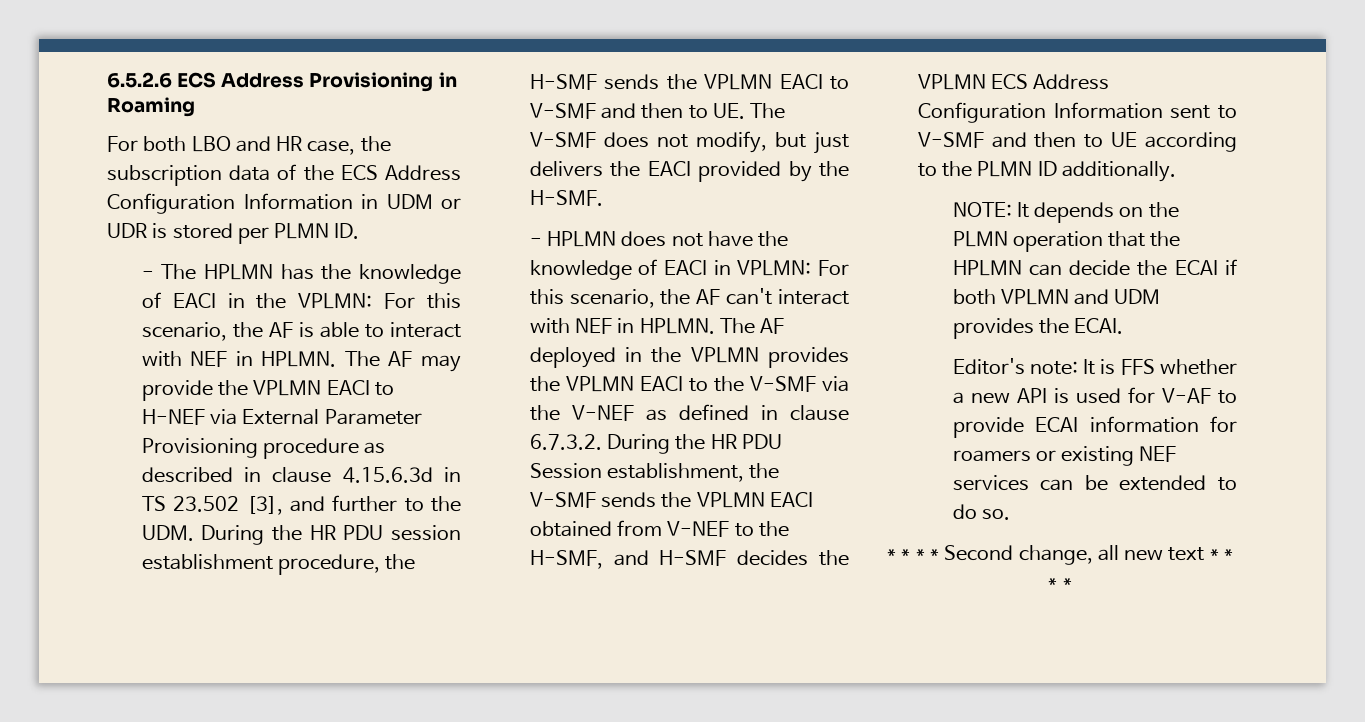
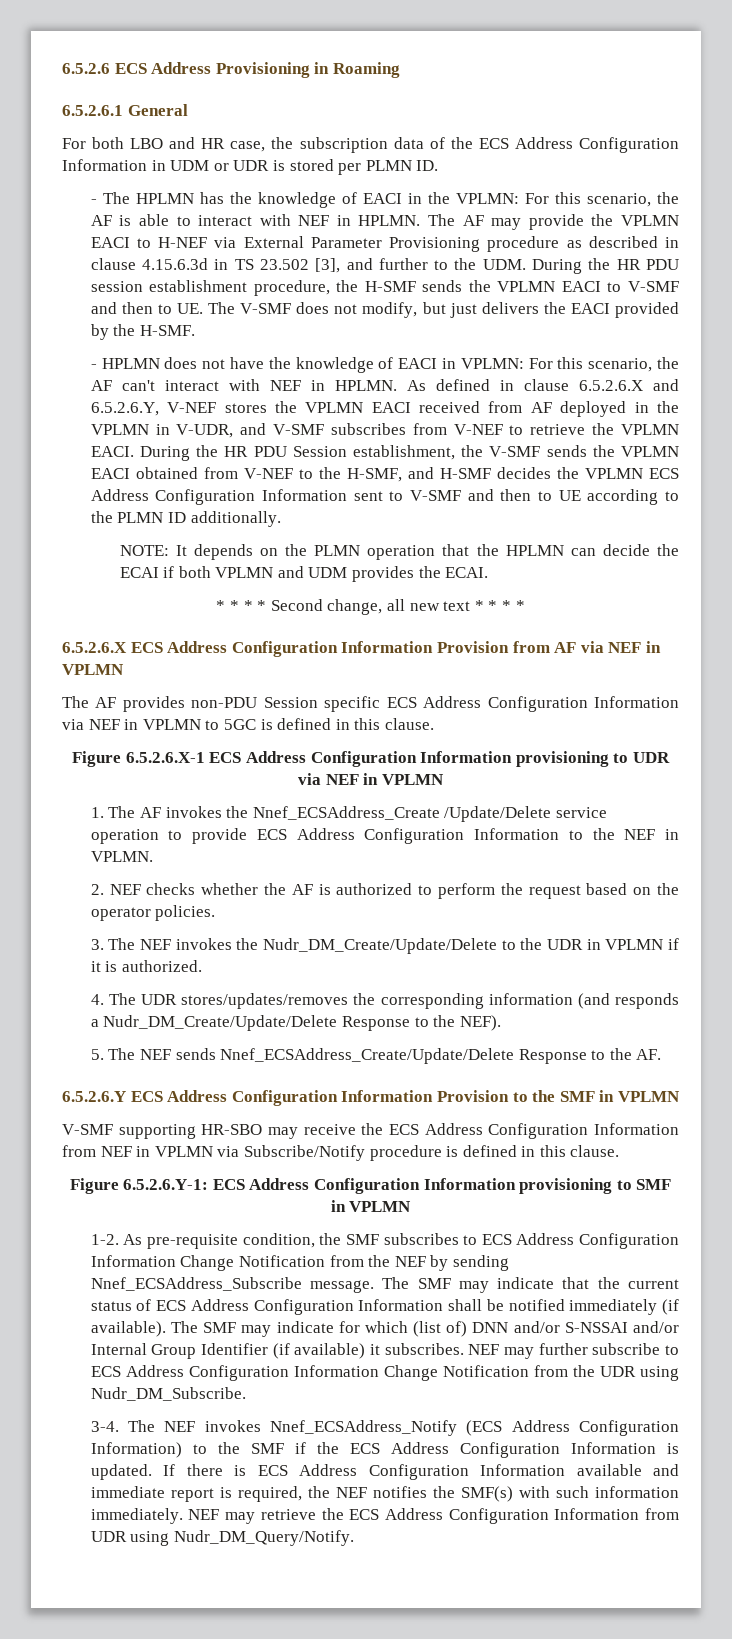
(195, 107) none -> [62,104,188,116] // 6.5.2.6.1 General
[719,318,755,334] The -> [406,379,679,391] [90,401,523,416] As defined in clause 6.5.2.6.X and 6.5.2.6.Y, V-NEF stores the VPLMN EACI received from
[768,347,849,368] [529,376,849,392] [529,404,850,421] [529,434,602,450] provides the VPLMN EACI to the V-SMF via the V-NEF as defined in clause 6.7.3.2. -> [155,423,680,438] [90,446,134,457] in V-UDR, and V-SMF subscribes from V-NEF to retrieve the VPLMN EACI.
[952,358,1237,375] [952,387,1237,404] [952,416,1237,438] [952,446,1177,466] [952,475,1237,491] [952,504,1010,520] // Editor's note: It is FFS whether a new API is used for V-AF to provide ECAI information for roamers or existing NEF services can be extended to do so. -> (489, 572) none
(1072, 583) none -> [62,641,661,657] [62,664,124,675] [62,696,679,712] [62,718,434,730] [72,751,670,767] [298,773,444,785] [90,806,607,822] [90,828,680,844] [90,851,153,862] [90,883,679,899] [90,905,216,921] [90,938,679,954] [90,960,202,972] [90,993,680,1009] [90,1015,501,1031] [90,1048,662,1064] [62,1090,680,1106] [62,1123,679,1139] [62,1145,620,1161] [69,1178,672,1194] [330,1200,412,1212] [90,1233,680,1249] [90,1255,509,1271] [90,1277,680,1293] [90,1299,679,1315] [90,1321,679,1337] [90,1343,679,1359] [90,1365,679,1381] [90,1387,246,1401] [90,1420,679,1436] [90,1442,679,1458] [90,1464,679,1480] [90,1486,680,1502] [90,1508,679,1524] [90,1530,354,1546] // 6.5.2.6.X ECS Address Configuration Information Provision from AF via NEF in VPLMN // The AF provides non-PDU Session specific ECS Address Configuration Information via NEF in VPLMN to 5GC is defined in this clause. // Figure 6.5.2.6.X-1 ECS Address Configuration Information provisioning to UDR via NEF in VPLMN // 1. The AF invokes the Nnef_ECSAddress_Create /Update/Delete service operation to provide ECS Address Configuration Information to the NEF in VPLMN. // 2. NEF checks whether the AF is authorized to perform the request based on the operator policies. // 3. The NEF invokes the Nudr_DM_Create/Update/Delete to the UDR in VPLMN if it is authorized. // 4. The UDR stores/updates/removes the corresponding information (and responds a Nudr_DM_Create/Update/Delete Response to the NEF). // 5. The NEF sends Nnef_ECSAddress_Create/Update/Delete Response to the AF. // 6.5.2.6.Y ECS Address Configuration Information Provision to the SMF in VPLMN // V-SMF supporting HR-SBO may receive the ECS Address Configuration Information from NEF in VPLMN via Subscribe/Notify procedure is defined in this clause. // Figure 6.5.2.6.Y-1: ECS Address Configuration Information provisioning to SMF in VPLMN // 1-2. As pre-requisite condition, the SMF subscribes to ECS Address Configuration Information Change Notification from the NEF by sending Nnef_ECSAddress_Subscribe message. The SMF may indicate that the current status of ECS Address Configuration Information shall be notified immediately (if available). The SMF may indicate for which (list of) DNN and/or S-NSSAI and/or Internal Group Identifier (if available) it subscribes. NEF may further subscribe to ECS Address Configuration Information Change Notification from the UDR using Nudr_DM_Subscribe. // 3-4. The NEF invokes Nnef_ECSAddress_Notify (ECS Address Configuration Information) to the SMF if the ECS Address Configuration Information is updated. If there is ECS Address Configuration Information available and immediate report is required, the NEF notifies the SMF(s) with such information immediately. NEF may retrieve the ECS Address Configuration Information from UDR using Nudr_DM_Query/Notify.

